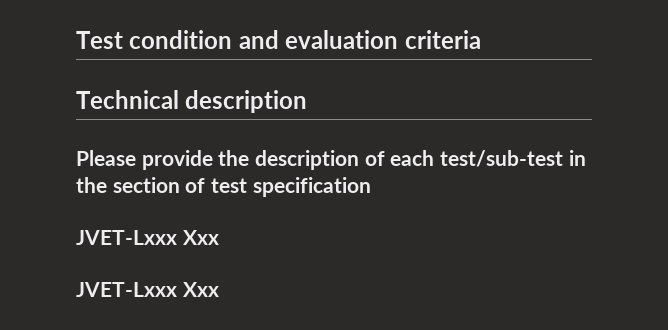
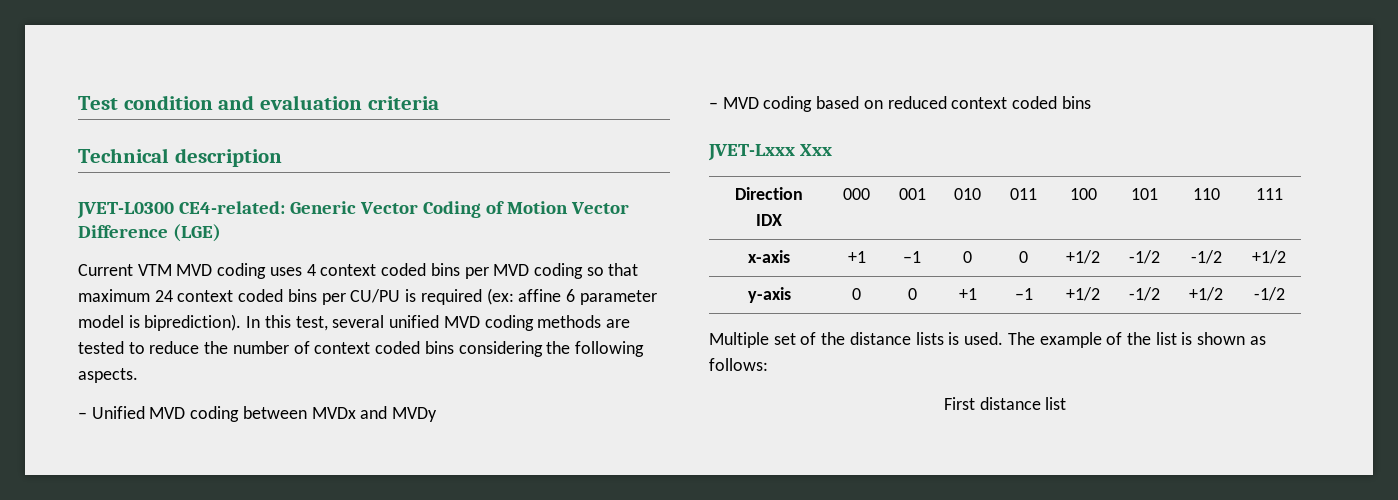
[76,150,586,170] [76,177,371,197] [76,230,219,245] [76,282,219,297] Please provide the description of each test/sub-test in the section of test specification // JVET-Lxxx Xxx // JVET-Lxxx Xxx -> [77,201,629,219] [78,224,221,242] [78,263,639,279] [78,288,657,305] [78,314,630,331] [78,341,644,357] [78,368,138,383] [78,406,438,422] [709,96,1091,112] [708,144,832,161] [735,187,803,200] [756,214,782,226] [843,188,870,200] [898,188,926,200] [954,188,981,200] [1010,188,1037,200] [1069,188,1097,200] [1131,188,1158,200] [1192,188,1220,200] [1255,188,1283,200] [748,250,790,263] [847,251,866,263] [903,251,921,263] [963,251,972,263] [1019,251,1028,263] [1066,250,1100,264] [1129,250,1160,264] [1190,250,1222,264] [1252,250,1286,264] [747,287,791,303] [852,288,861,300] [907,288,917,300] [958,288,977,300] [1014,288,1033,300] [1066,287,1100,301] [1129,287,1160,301] [1189,287,1223,301] [1253,287,1285,301] [709,332,1266,348] [709,358,768,371] [943,397,1067,410] JVET-L0300 CE4-related: Generic Vector Coding of Motion Vector Difference (LGE) // Current VTM MVD coding uses 4 context coded bins per MVD coding so that maximum 24 context coded bins per CU/PU is required (ex: affine 6 parameter model is biprediction). In this test, several unified MVD coding methods are tested to reduce the number of context coded bins considering the following aspects. // – Unified MVD coding between MVDx and MVDy // – MVD coding based on reduced context coded bins // JVET-Lxxx Xxx // Direction IDX | 000 | 001 | 010 | 011 | 100 | 101 | 110 | 111 // x-axis | +1 | –1 | 0 | 0 | +1/2 | -1/2 | -1/2 | +1/2 // y-axis | 0 | 0 | +1 | –1 | +1/2 | -1/2 | +1/2 | -1/2 // Multiple set of the distance lists is used. The example of the list is shown as follows: // First distance list

